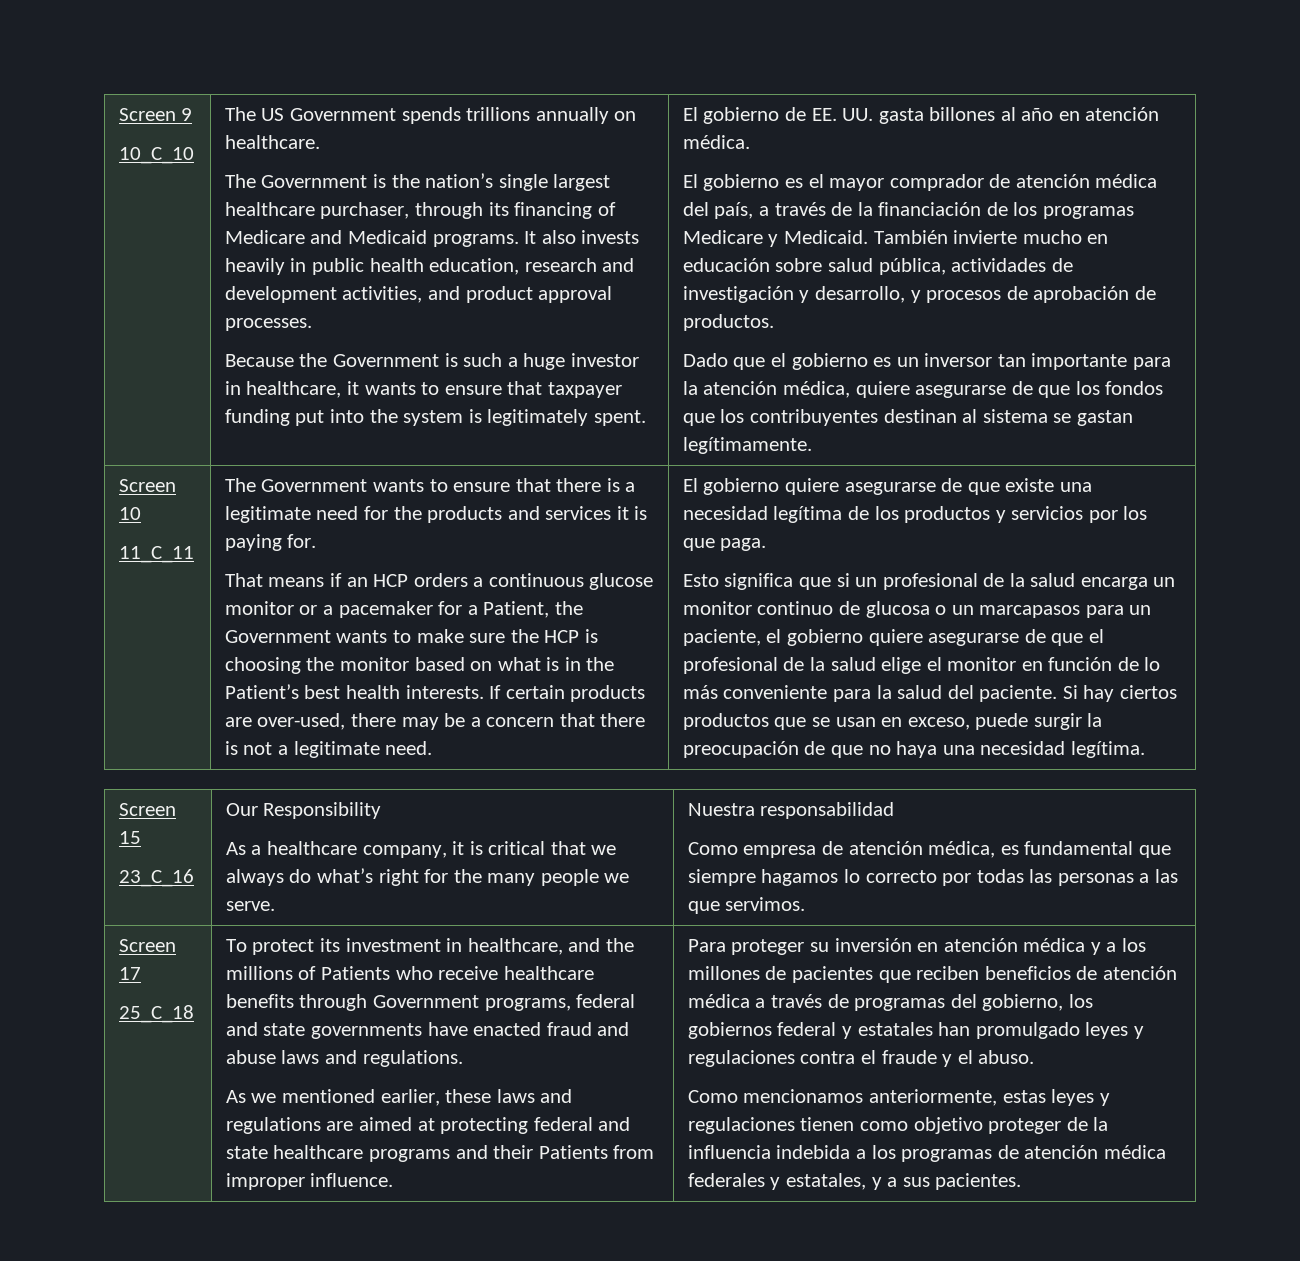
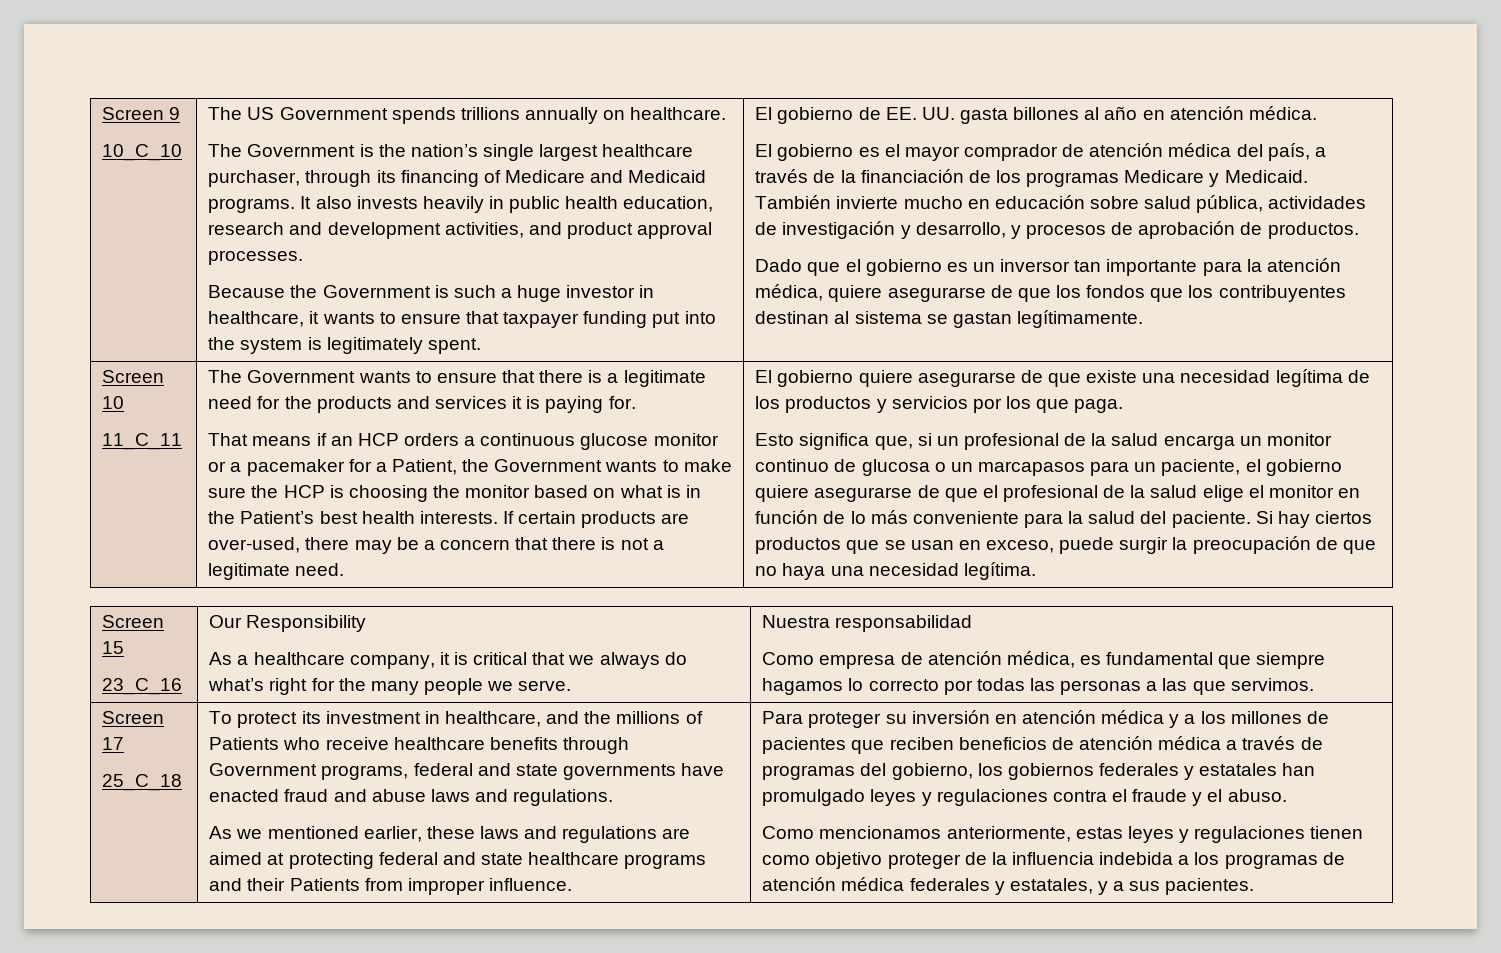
[798,577,831,590] que -> [874,436,913,450] que,
[777,1022,837,1036] federal -> [1098,763,1179,776] federales

